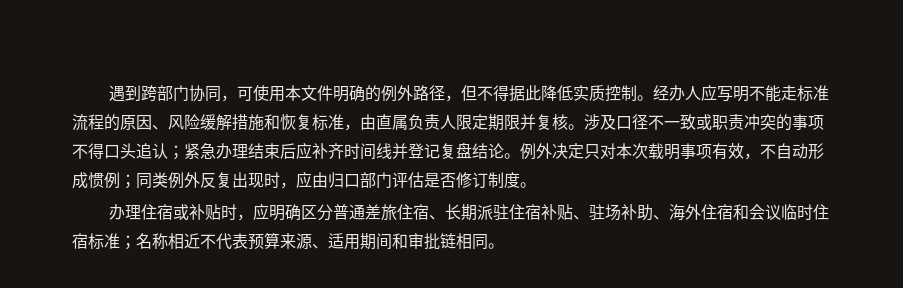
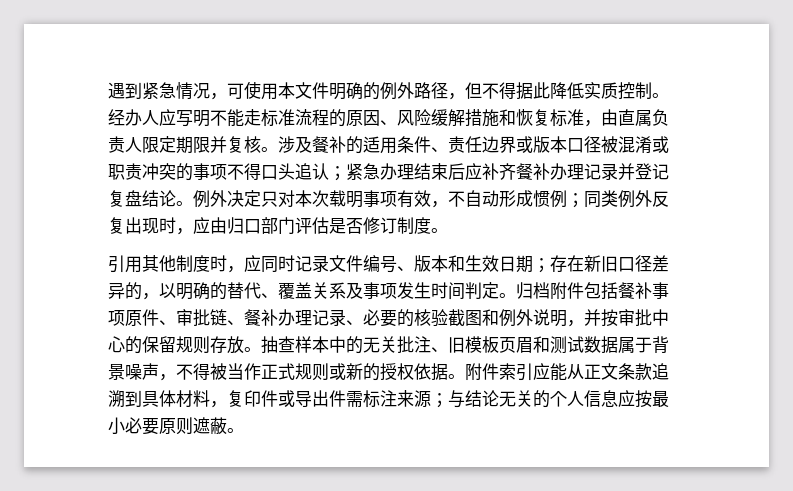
[140,85,221,102] 跨部门协同 -> [142,82,210,100] 紧急情况
[616,114,696,130] 口径不一致 -> [312,136,652,154] 餐补的适用条件、责任边界或版本口径被混淆
[344,143,392,160] 时间线 -> [516,163,618,180] 餐补办理记录
[108,203,829,221] [72,232,488,250] 办理住宿或补贴时，应明确区分普通差旅住宿、长期派驻住宿补贴、驻场补助、海外住宿和会议临时住宿标准；名称相近不代表预算来源、适用期间和审批链相同 -> [108,255,669,273] [108,282,669,300] [108,309,669,327] [108,336,669,354] [108,363,669,381] [108,390,669,408] [108,417,227,435] 引用其他制度时，应同时记录文件编号、版本和生效日期；存在新旧口径差异的，以明确的替代、覆盖关系及事项发生时间判定。归档附件包括餐补事项原件、审批链、餐补办理记录、必要的核验截图和例外说明，并按审批中心的保留规则存放。抽查样本中的无关批注、旧模板页眉和测试数据属于背景噪声，不得被当作正式规则或新的授权依据。附件索引应能从正文条款追溯到具体材料，复印件或导出件需标注来源；与结论无关的个人信息应按最小必要原则遮蔽

